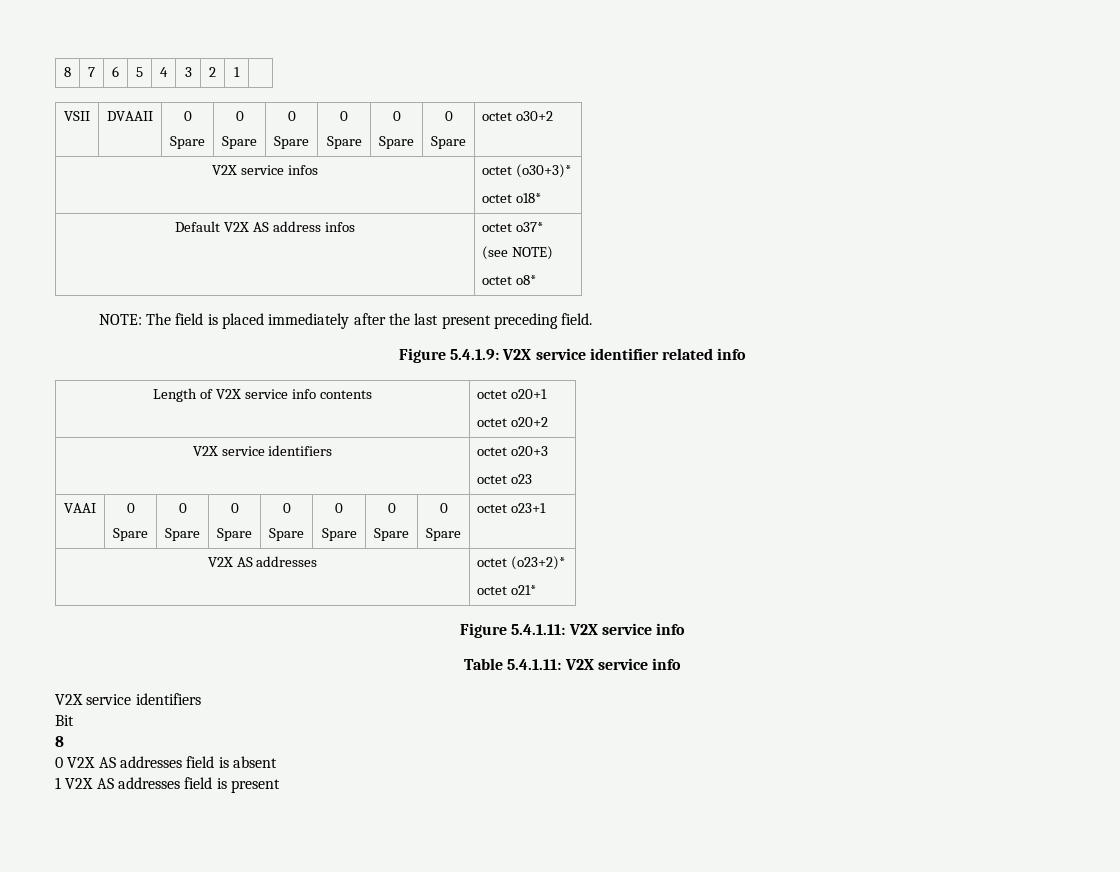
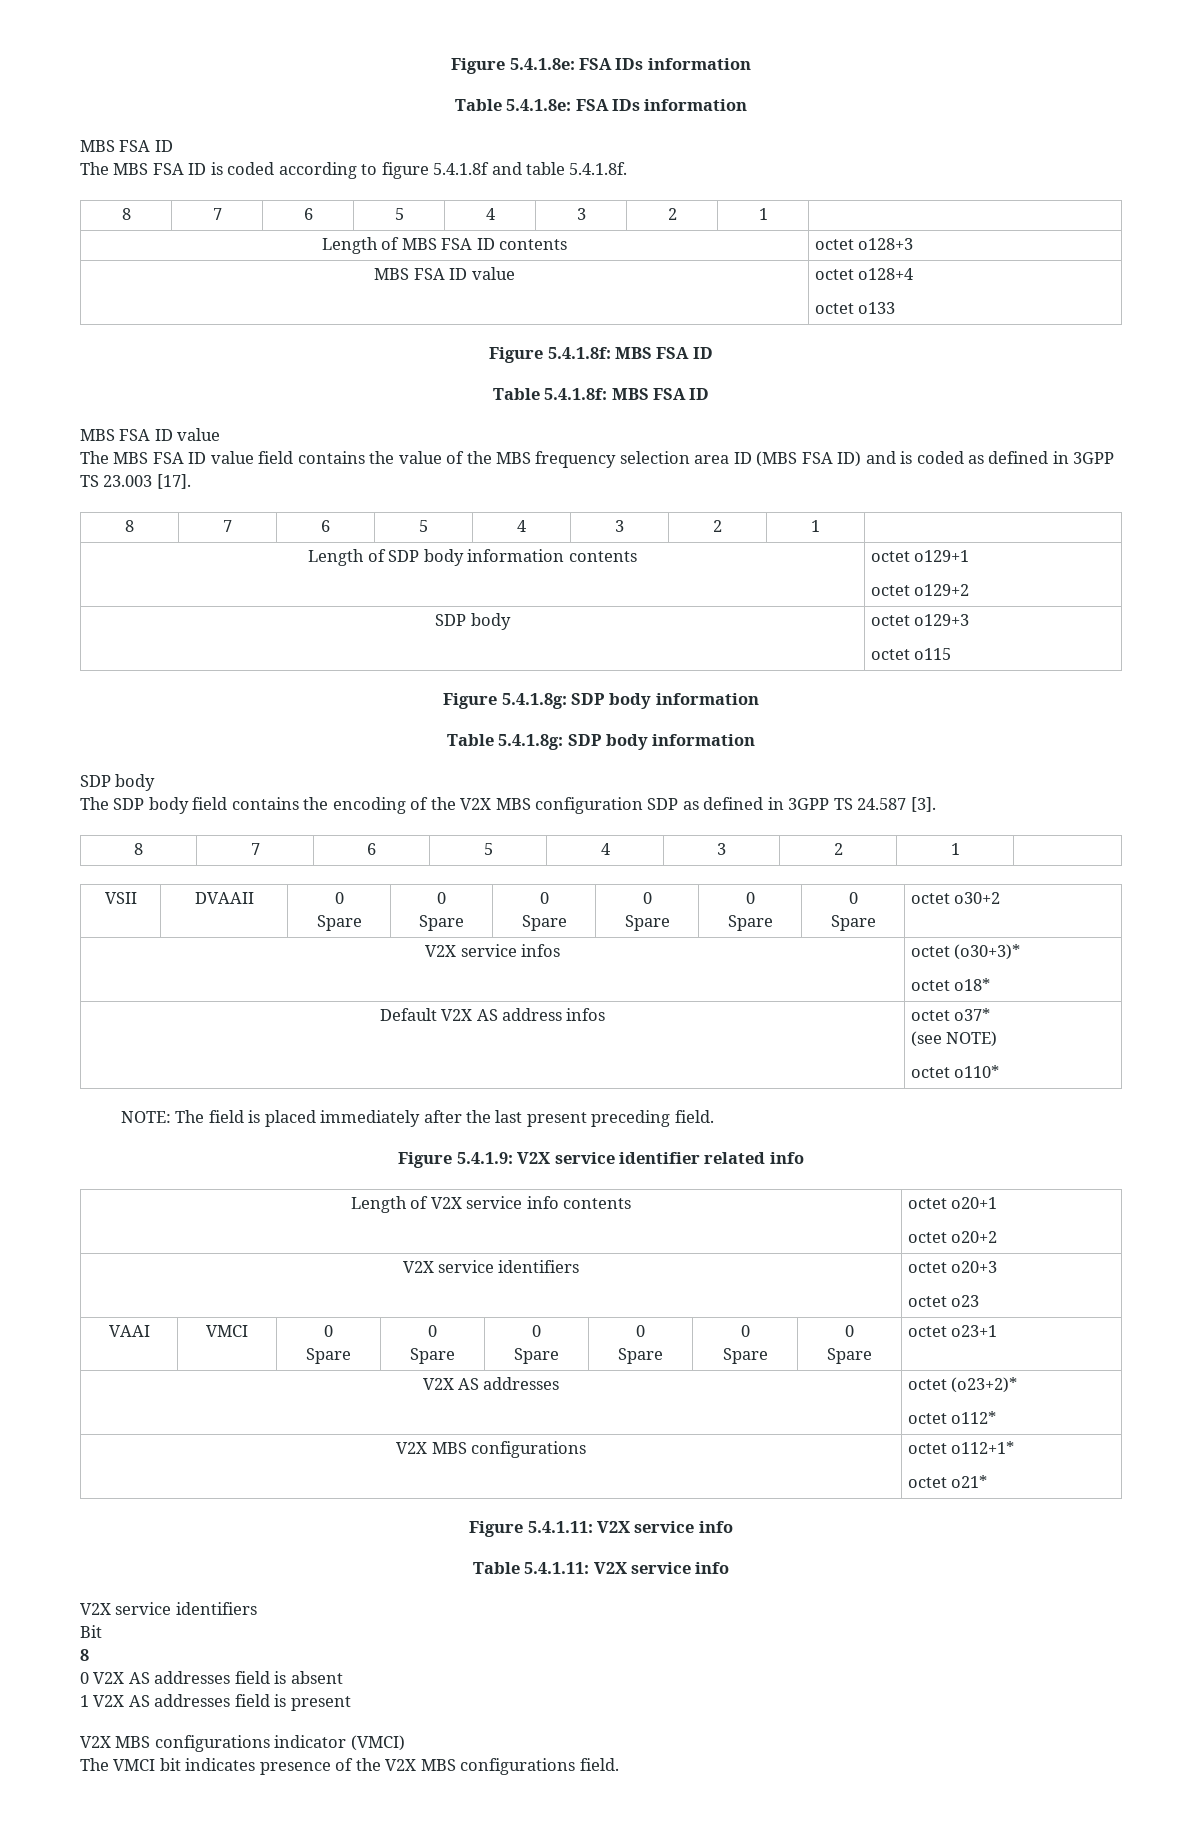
(64, 72) none -> [451,58,751,74] [454,99,748,111] [80,140,173,152] [80,162,628,179] [121,208,131,220] [212,208,222,220] [303,208,313,220] [394,208,404,220] [485,208,495,220] [576,208,586,220] [667,208,677,220] [758,208,768,220] [321,237,568,254] [814,238,914,250] [374,267,515,280] [814,268,914,280] [814,302,896,314] [489,347,713,363] [492,388,710,400] [80,428,221,441] [80,451,1115,468] [80,474,191,489] [125,520,134,532] [223,520,232,532] [321,520,330,532] [419,520,428,532] [517,520,526,532] [615,520,624,532] [713,520,722,532] [811,520,820,532] [308,549,637,566] [870,550,970,562] [870,584,970,596] [435,613,511,630] [870,614,970,626] [870,648,952,660] [443,693,759,709] [446,734,756,750] [80,774,156,791] [80,797,936,814] Figure 5.4.1.8e: FSA IDs information // Table 5.4.1.8e: FSA IDs information // MBS FSA ID // The MBS FSA ID is coded according to figure 5.4.1.8f and table 5.4.1.8f. // 8 | 7 | 6 | 5 | 4 | 3 | 2 | 1 | // Length of MBS FSA ID contents | octet o128+3 // MBS FSA ID value | octet o128+4 // octet o133 // Figure 5.4.1.8f: MBS FSA ID // Table 5.4.1.8f: MBS FSA ID // MBS FSA ID value // The MBS FSA ID value field contains the value of the MBS frequency selection area ID (MBS FSA ID) and is coded as defined in 3GPP TS 23.003 [17]. // 8 | 7 | 6 | 5 | 4 | 3 | 2 | 1 | // Length of SDP body information contents | octet o129+1 // octet o129+2 // SDP body | octet o129+3 // octet o115 // Figure 5.4.1.8g: SDP body information // Table 5.4.1.8g: SDP body information // SDP body // The SDP body field contains the encoding of the V2X MBS configuration SDP as defined in 3GPP TS 24.587 [3]. //
[516,275,537,285] o8* -> [954,1065,1000,1078] o110*
[126,503,135,513] [113,528,148,541] 0 // Spare -> [206,1325,248,1337] VMCI
(566, 563) none -> [907,1411,997,1424] [396,1441,586,1458] [907,1441,1015,1454] // octet o112* // V2X MBS configurations | octet o112+1*
(280, 786) none -> [80,1735,405,1752] [80,1758,619,1775] // V2X MBS configurations indicator (VMCI) // The VMCI bit indicates presence of the V2X MBS configurations field.

